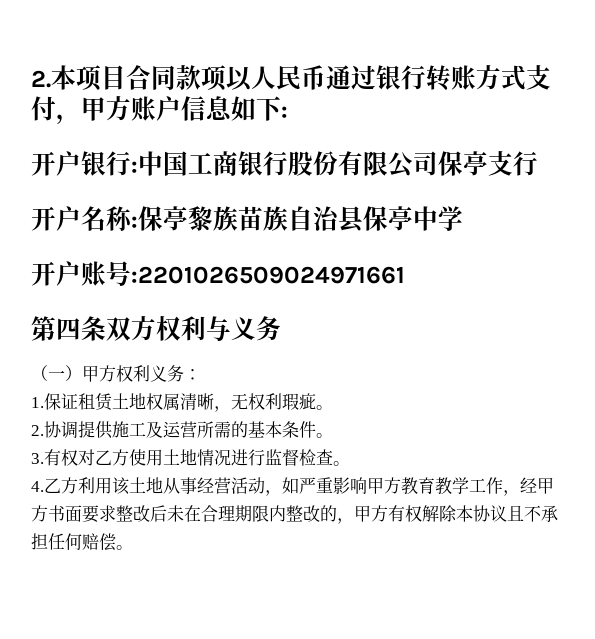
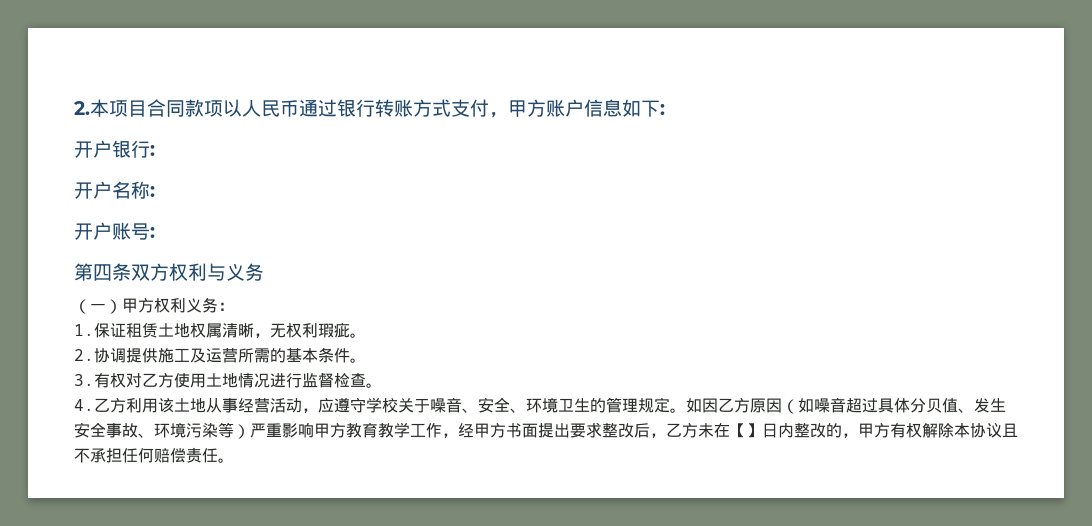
[138,151,538,178] [31,206,463,232] 中国工商银行股份有限公司保亭支行 // 开户名称:保亭黎族苗族自治县保亭中学 -> [74,181,155,199] // 开户名称:
[131,266,405,284] :2201026509024971661 -> [150,227,155,238] :
[282,477,299,494] 如 -> [318,397,1006,414] [74,422,250,439] 应遵守学校关于噪音、安全、环境卫生的管理规定。如因乙方原因（如噪音超过具体分贝值、发生安全事故、环境污染等）
(82, 513) none -> [538,423,570,438] 提出
[167,505,269,522] 未在合理期限 -> [650,423,778,438] ，乙方未在【】日
(116, 542) none -> [186,447,218,463] 责任

